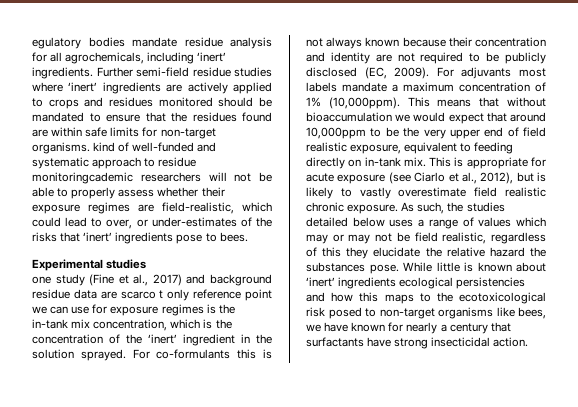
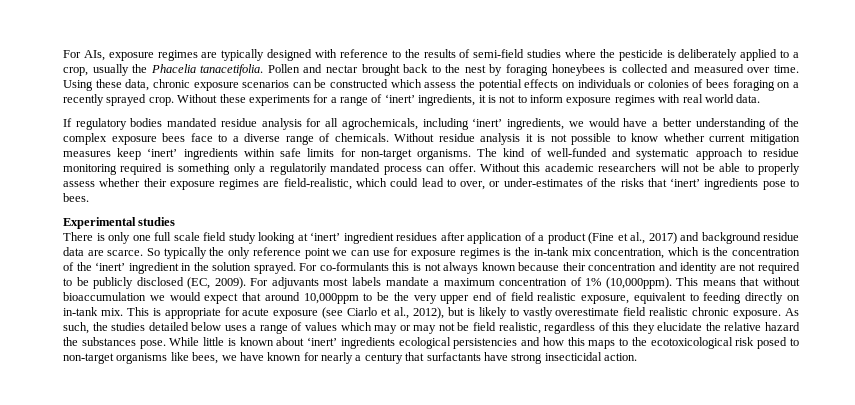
[32,37,177,49] egulatory bodies mandate -> [63,49,800,61] [63,64,799,76] [63,79,799,91] [63,94,761,106] [63,118,218,130] For AIs, exposure regimes are typically designed with reference to the results of semi-field studies where the pesticide is deliberately applied to a crop, usually the Phacelia tanacetifolia. Pollen and nectar brought back to the nest by foraging honeybees is collected and measured over time. Using these data, chronic exposure scenarios can be constructed which assess the potential effects on individuals or colonies of bees foraging on a recently sprayed crop. Without these experiments for a range of ‘inert’ ingredients, it is not to inform exposure regimes with real world data. // If regulatory bodies mandated
[32,67,272,79] [32,82,272,94] [32,97,272,109] [32,112,272,122] [32,129,48,137] ingredients. Further semi-field residue studies where ‘inert’ ingredients are actively applied to crops and residues monitored should be mandated to ensure that the residues found are -> [507,118,799,130] [63,133,800,145] [63,148,238,160] ingredients, we would have a better understanding of the complex exposure bees face to a diverse range of chemicals. Without residue analysis it is not possible to know whether current mitigation measures keep ‘inert’ ingredients
(90, 148) none -> [477,148,498,157] The
[32,172,133,184] monitoringcademic -> [63,163,594,175] monitoring required is something only a regulatorily mandated process can offer. Without this academic
[32,274,85,286] one study -> [63,232,586,244] There is only one full scale field study looking at ‘inert’ ingredient residues after application of a product
[120,290,164,299] scarco t -> [107,247,225,259] scarce. So typically the

